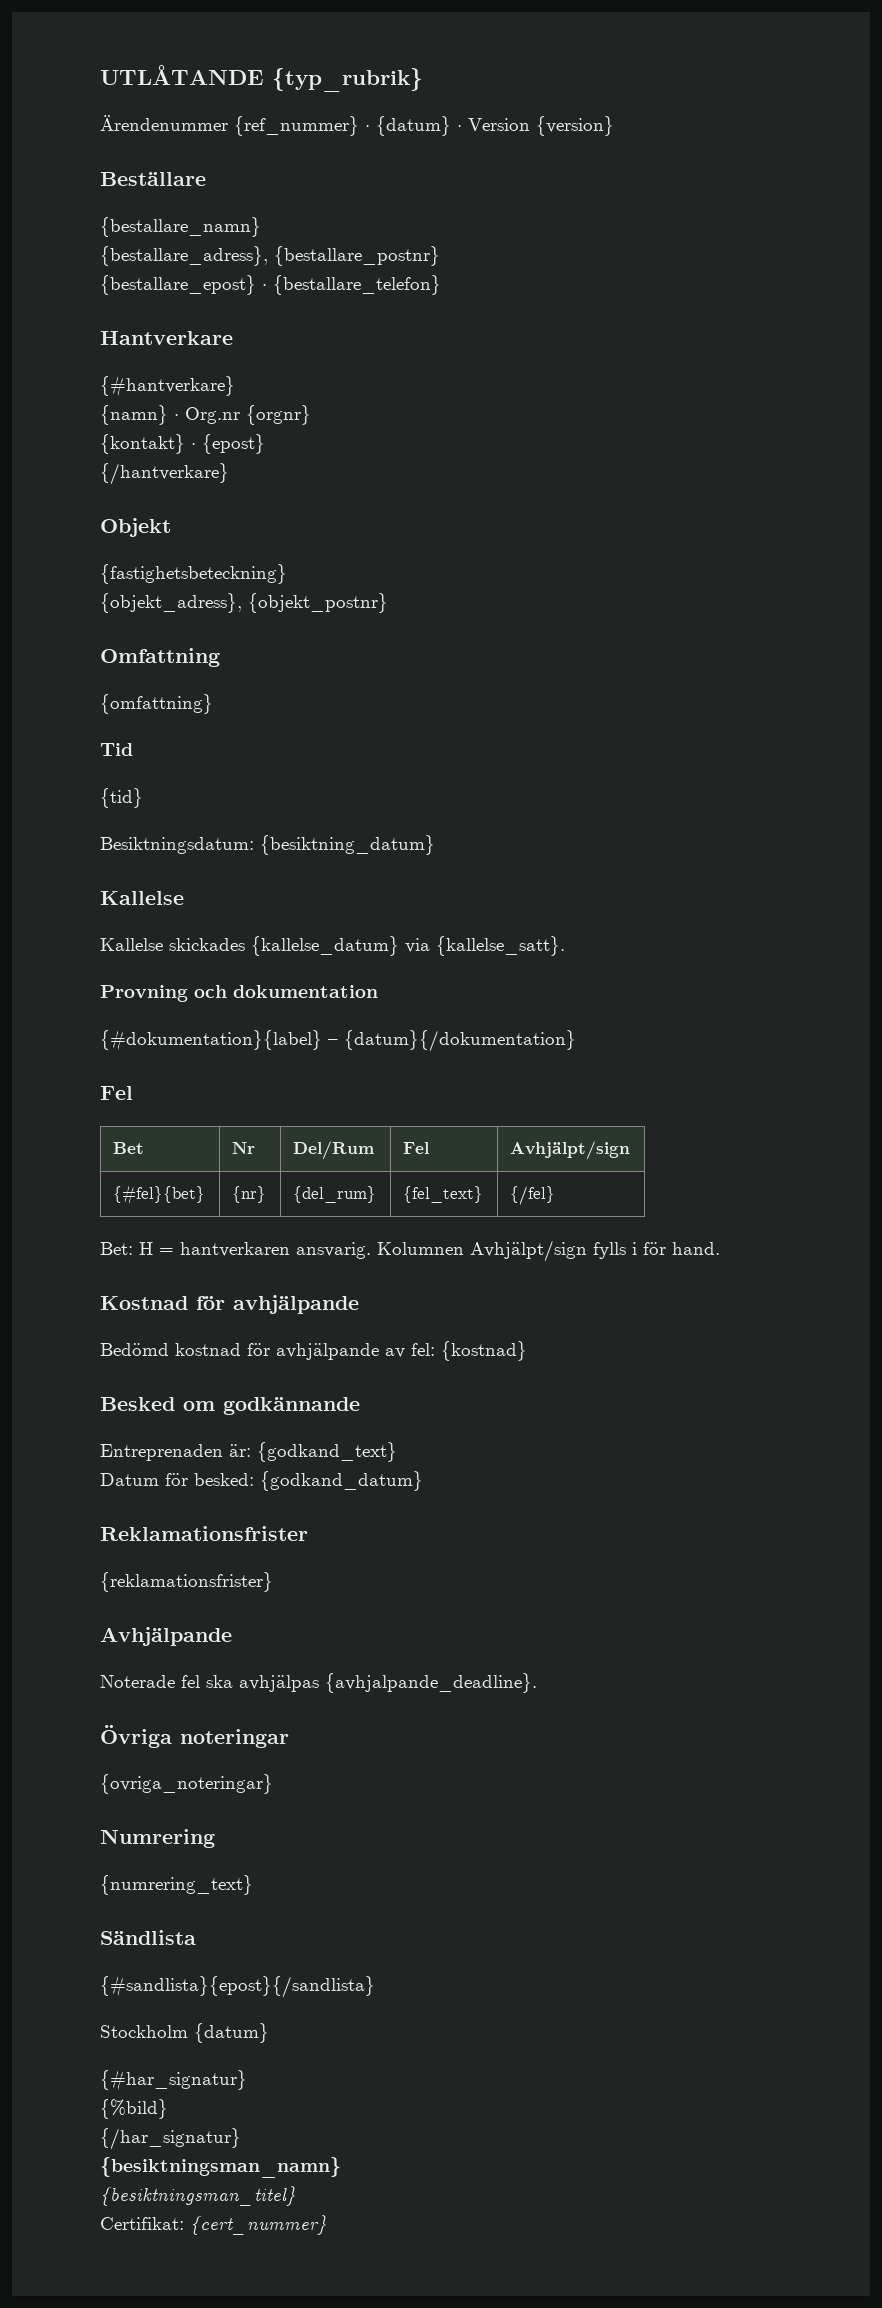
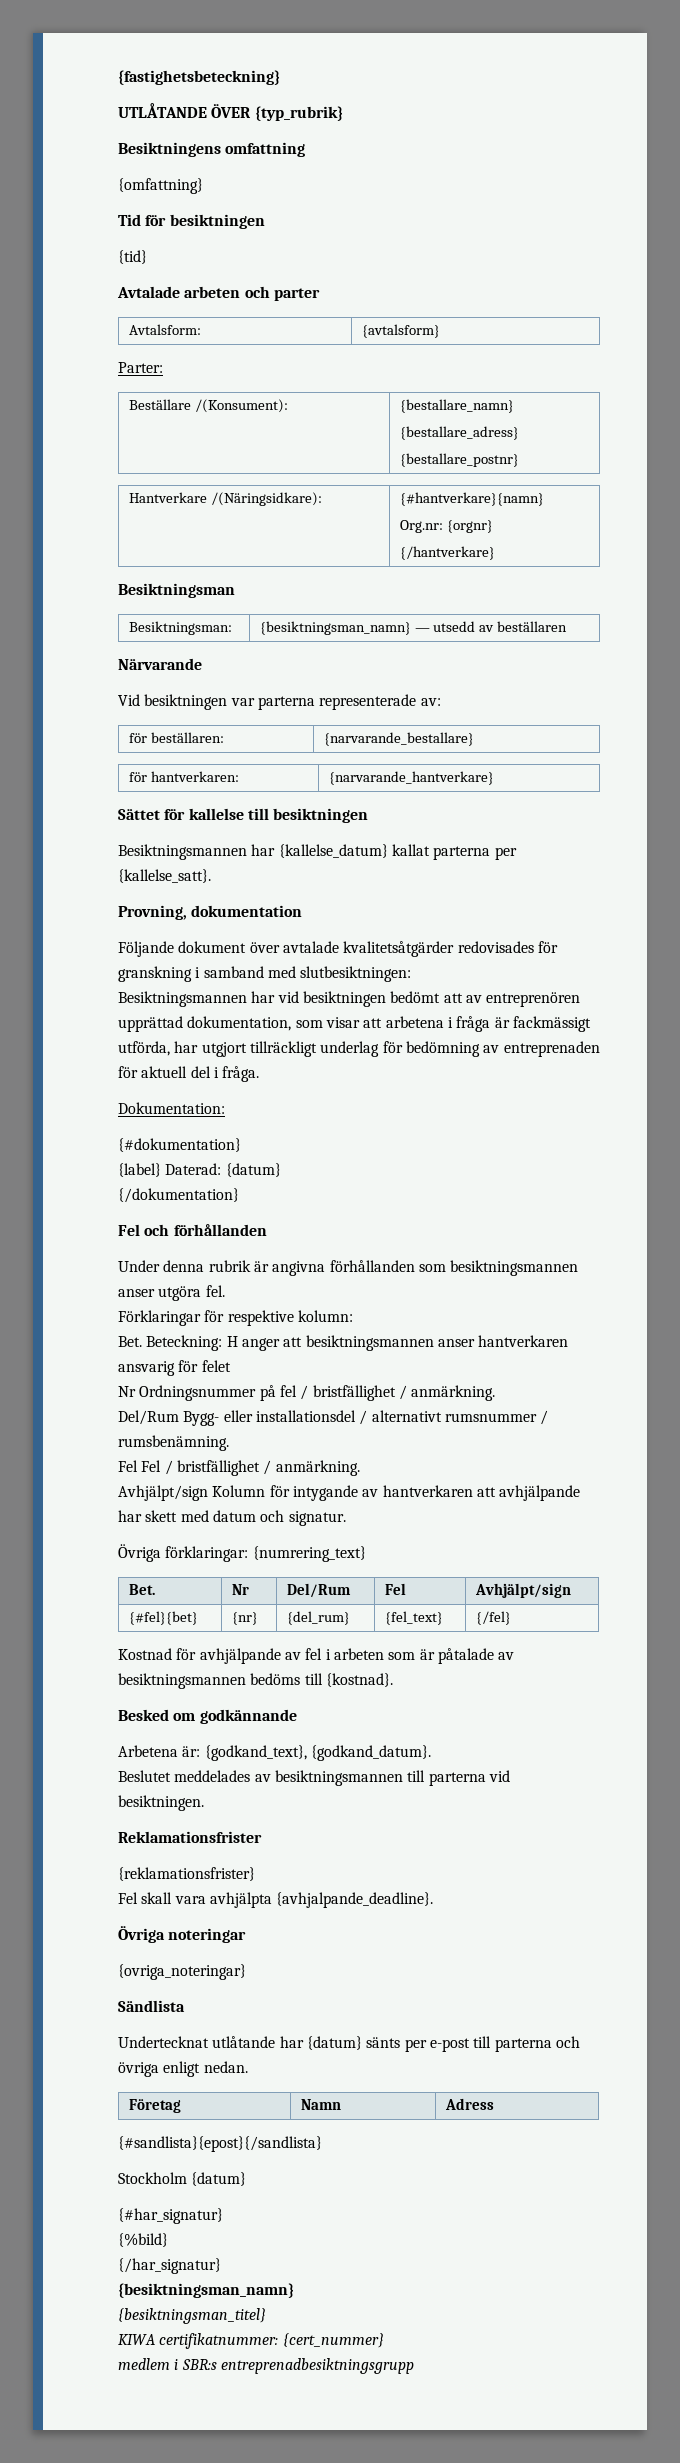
[100,65,423,92] [100,115,614,136] [100,172,206,186] [100,217,261,237] [100,246,440,266] [100,275,441,295] [100,331,233,345] [100,376,235,397] [100,405,311,425] [100,434,265,454] [100,463,229,485] [100,518,171,537] [100,564,287,584] [100,593,388,613] [100,648,220,667] UTLÅTANDE {typ_rubrik} // Ärendenummer {ref_nummer} · {datum} · Version {version} // Beställare // {bestallare_namn} // {bestallare_adress}, {bestallare_postnr} // {bestallare_epost} · {bestallare_telefon} // Hantverkare // {#hantverkare} // {namn} · Org.nr {orgnr} // {kontakt} · {epost} // {/hantverkare} // Objekt // {fastighetsbeteckning} // {objekt_adress}, {objekt_postnr} // Omfattning -> [118,70,280,85] [118,103,343,121] [118,142,306,157] {fastighetsbeteckning} // UTLÅTANDE ÖVER {typ_rubrik} // Besiktningens omfattning
(133, 749) none -> [145,214,265,229] för besiktningen
[100,835,435,855] [100,891,184,905] [100,936,430,956] Besiktningsdatum: {besiktning_datum} // Kallelse // Kallelse skickades {kallelse_datum} via -> [117,286,320,301] [128,324,201,335] [361,324,440,338] [118,362,163,373] [128,399,288,413] [399,399,514,413] [399,426,519,440] [399,453,519,467] [128,492,322,506] [399,492,544,506] [399,520,493,533] [399,546,495,560] [118,583,235,598] [128,621,232,635] [259,621,568,635] [118,658,202,670] [118,694,441,710] [128,732,224,743] [323,732,474,746] [128,771,239,782] [328,771,494,785] [118,808,369,823] [118,844,517,860] Avtalade arbeten och parter // Avtalsform: | {avtalsform} // Parter: // Beställare /(Konsument): | {bestallare_namn} // {bestallare_adress} // {bestallare_postnr} // Hantverkare /(Näringsidkare): | {#hantverkare}{namn} // Org.nr: {orgnr} // {/hantverkare} // Besiktningsman // Besiktningsman: | {besiktningsman_namn} — utsedd av beställaren // Närvarande // Vid besiktningen var parterna representerade av: // för beställaren: | {narvarande_bestallare} // för hantverkaren: | {narvarande_hantverkare} // Sättet för kallelse till besiktningen // Besiktningsmannen har {kallelse_datum} kallat parterna per
[100,985,227,1002] Provning och -> [118,905,187,920] Provning,
[100,1030,576,1052] [100,1086,133,1100] [113,1142,145,1154] {#dokumentation}{label} – {datum}{/dokumentation} // Fel // Bet -> [118,941,558,957] [118,966,412,982] [118,991,581,1007] [118,1016,591,1032] [118,1041,600,1057] [118,1066,260,1082] [118,1102,225,1114] [118,1138,241,1152] [118,1163,281,1177] [118,1188,239,1203] [118,1224,267,1236] [118,1260,579,1276] [118,1285,225,1301] [118,1310,353,1326] [118,1335,569,1351] [118,1360,231,1376] [118,1385,496,1401] [118,1410,549,1426] [118,1435,229,1451] [118,1460,360,1476] [118,1485,581,1501] [118,1510,346,1526] [118,1544,366,1562] [128,1584,155,1595] Följande dokument över avtalade kvalitetsåtgärder redovisades för granskning i samband med slutbesiktningen: // Besiktningsmannen har vid besiktningen bedömt att av entreprenören upprättad dokumentation, som visar att arbetena i fråga är fackmässigt utförda, har utgjort tillräckligt underlag för bedömning av entreprenaden för aktuell del i fråga. // Dokumentation: // {#dokumentation} // {label} Daterad: {datum} // {/dokumentation} // Fel och förhållanden // Under denna rubrik är angivna förhållanden som besiktningsmannen anser utgöra fel. // Förklaringar för respektive kolumn: // Bet. Beteckning: H anger att besiktningsmannen anser hantverkaren ansvarig för felet // Nr Ordningsnummer på fel / bristfällighet / anmärkning. // Del/Rum Bygg- eller installationsdel / alternativt rumsnummer / rumsbenämning. // Fel Fel / bristfällighet / anmärkning. // Avhjälpt/sign Kolumn för intygande av hantverkaren att avhjälpande har skett med datum och signatur. // Övriga förklaringar: {numrering_text} // Bet.
[100,1240,720,1262] [100,1295,359,1314] [100,1341,527,1361] [100,1397,360,1415] [100,1442,397,1462] [100,1471,423,1491] [100,1526,308,1541] [100,1572,273,1592] [100,1627,232,1646] [100,1673,537,1693] [100,1725,289,1748] [100,1774,273,1794] [100,1829,215,1848] [100,1875,253,1895] [100,1930,196,1945] Bet: H = hantverkaren ansvarig. Kolumnen Avhjälpt/sign fylls i för hand. // Kostnad för avhjälpande // Bedömd kostnad för avhjälpande av fel: {kostnad} // Besked om godkännande // Entreprenaden är: {godkand_text} // Datum för besked: {godkand_datum} // Reklamationsfrister // {reklamationsfrister} // Avhjälpande // Noterade fel ska avhjälpas {avhjalpande_deadline}. // Övriga noteringar // {ovriga_noteringar} // Numrering // {numrering_text} // Sändlista -> [118,1648,515,1664] [118,1673,393,1689] [118,1709,297,1724] [118,1745,431,1761] [118,1770,510,1786] [118,1795,204,1811] [118,1831,262,1843] [118,1867,255,1881] [118,1892,434,1908] [118,1926,247,1943] [118,1964,246,1980] [118,2000,185,2012] [118,2036,580,2052] [118,2061,248,2077] [128,2099,181,2113] [300,2099,341,2110] [444,2098,494,2110] Kostnad för avhjälpande av fel i arbeten som är påtalade av besiktningsmannen bedöms till {kostnad}. // Besked om godkännande // Arbetena är: {godkand_text}, {godkand_datum}. // Beslutet meddelades av besiktningsmannen till parterna vid besiktningen. // Reklamationsfrister // {reklamationsfrister} // Fel skall vara avhjälpta {avhjalpande_deadline}. // Övriga noteringar // {ovriga_noteringar} // Sändlista // Undertecknat utlåtande har {datum} sänts per e-post till parterna och övriga enligt nedan. // Företag | Namn | Adress
[100,2217,184,2230] Certifikat: -> [118,2333,279,2349] KIWA certifikatnummer:
(327, 2225) none -> [118,2358,414,2374] // medlem i SBR:s entreprenadbesiktningsgrupp

